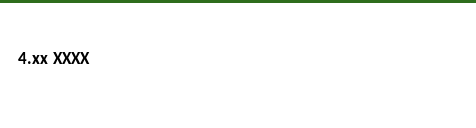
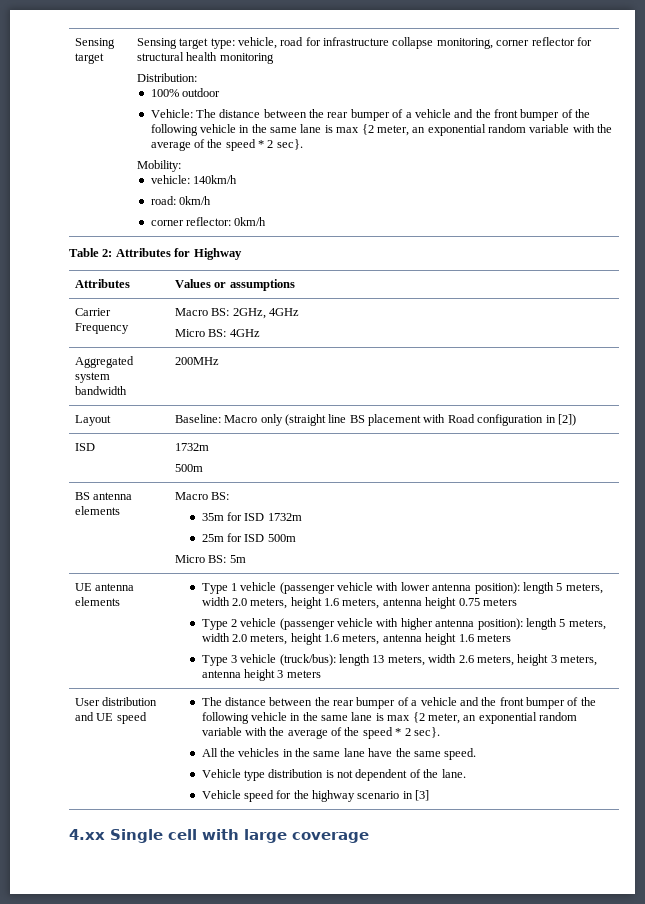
[18,52,90,64] 4.xx XXXX -> [74,38,115,49] [74,53,104,64] [136,37,592,49] [136,52,274,64] [136,73,197,82] [150,88,220,97] [150,109,591,121] [150,124,613,136] [150,139,303,151] [136,160,181,172] [150,175,237,184] [150,196,211,205] [150,217,267,226] [69,248,242,260] [74,279,130,288] [174,279,295,291] [74,308,111,316] [74,323,129,334] [174,308,299,319] [174,329,260,337] [74,356,134,368] [74,372,110,383] [74,386,127,395] [174,357,219,365] [74,415,111,426] [174,414,576,426] [74,443,95,451] [174,443,209,451] [174,464,203,472] [74,492,133,500] [74,506,120,515] [174,492,230,500] [201,512,302,521] [201,533,296,542] [174,555,246,563] [74,583,135,591] [74,597,120,606] [201,582,603,594] [201,597,517,609] [201,618,606,630] [201,633,511,645] [201,654,598,666] [201,669,321,681] [74,697,158,706] [74,712,147,724] [201,697,596,709] [201,712,578,724] [201,727,440,739] [201,748,477,760] [201,769,466,781] [201,790,430,802] [69,829,369,843] Sensing target | Sensing target type: vehicle, road for infrastructure collapse monitoring, corner reflector for structural health monitoring // Distribution: // 100% outdoor // Vehicle: The distance between the rear bumper of a vehicle and the front bumper of the following vehicle in the same lane is max {2 meter, an exponential random variable with the average of the speed * 2 sec}. // Mobility: // vehicle: 140km/h // road: 0km/h // corner reflector: 0km/h // Table 2: Attributes for Highway // Attributes | Values or assumptions // Carrier Frequency | Macro BS: 2GHz, 4GHz // Micro BS: 4GHz // Aggregated system bandwidth | 200MHz // Layout | Baseline: Macro only (straight line BS placement with Road configuration in [2]) // ISD | 1732m // 500m // BS antenna elements | Macro BS: // 35m for ISD 1732m // 25m for ISD 500m // Micro BS: 5m // UE antenna elements | Type 1 vehicle (passenger vehicle with lower antenna position): length 5 meters, width 2.0 meters, height 1.6 meters, antenna height 0.75 meters // Type 2 vehicle (passenger vehicle with higher antenna position): length 5 meters, width 2.0 meters, height 1.6 meters, antenna height 1.6 meters // Type 3 vehicle (truck/bus): length 13 meters, width 2.6 meters, height 3 meters, antenna height 3 meters // User distribution and UE speed | The distance between the rear bumper of a vehicle and the front bumper of the following vehicle in the same lane is max {2 meter, an exponential random variable with the average of the speed * 2 sec}. // All the vehicles in the same lane have the same speed. // Vehicle type distribution is not dependent of the lane. // Vehicle speed for the highway scenario in [3] // 4.xx Single cell with large coverage

